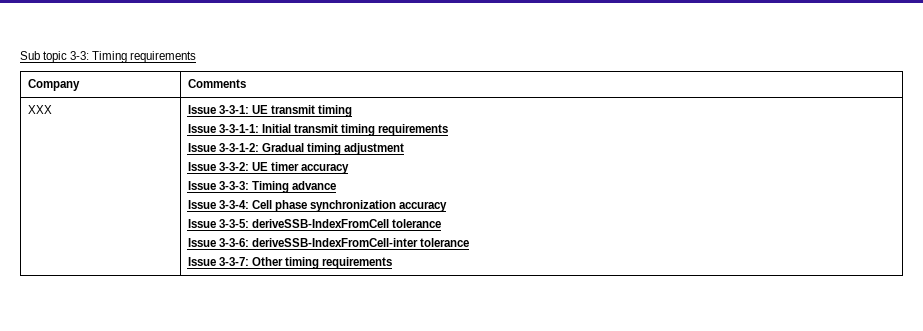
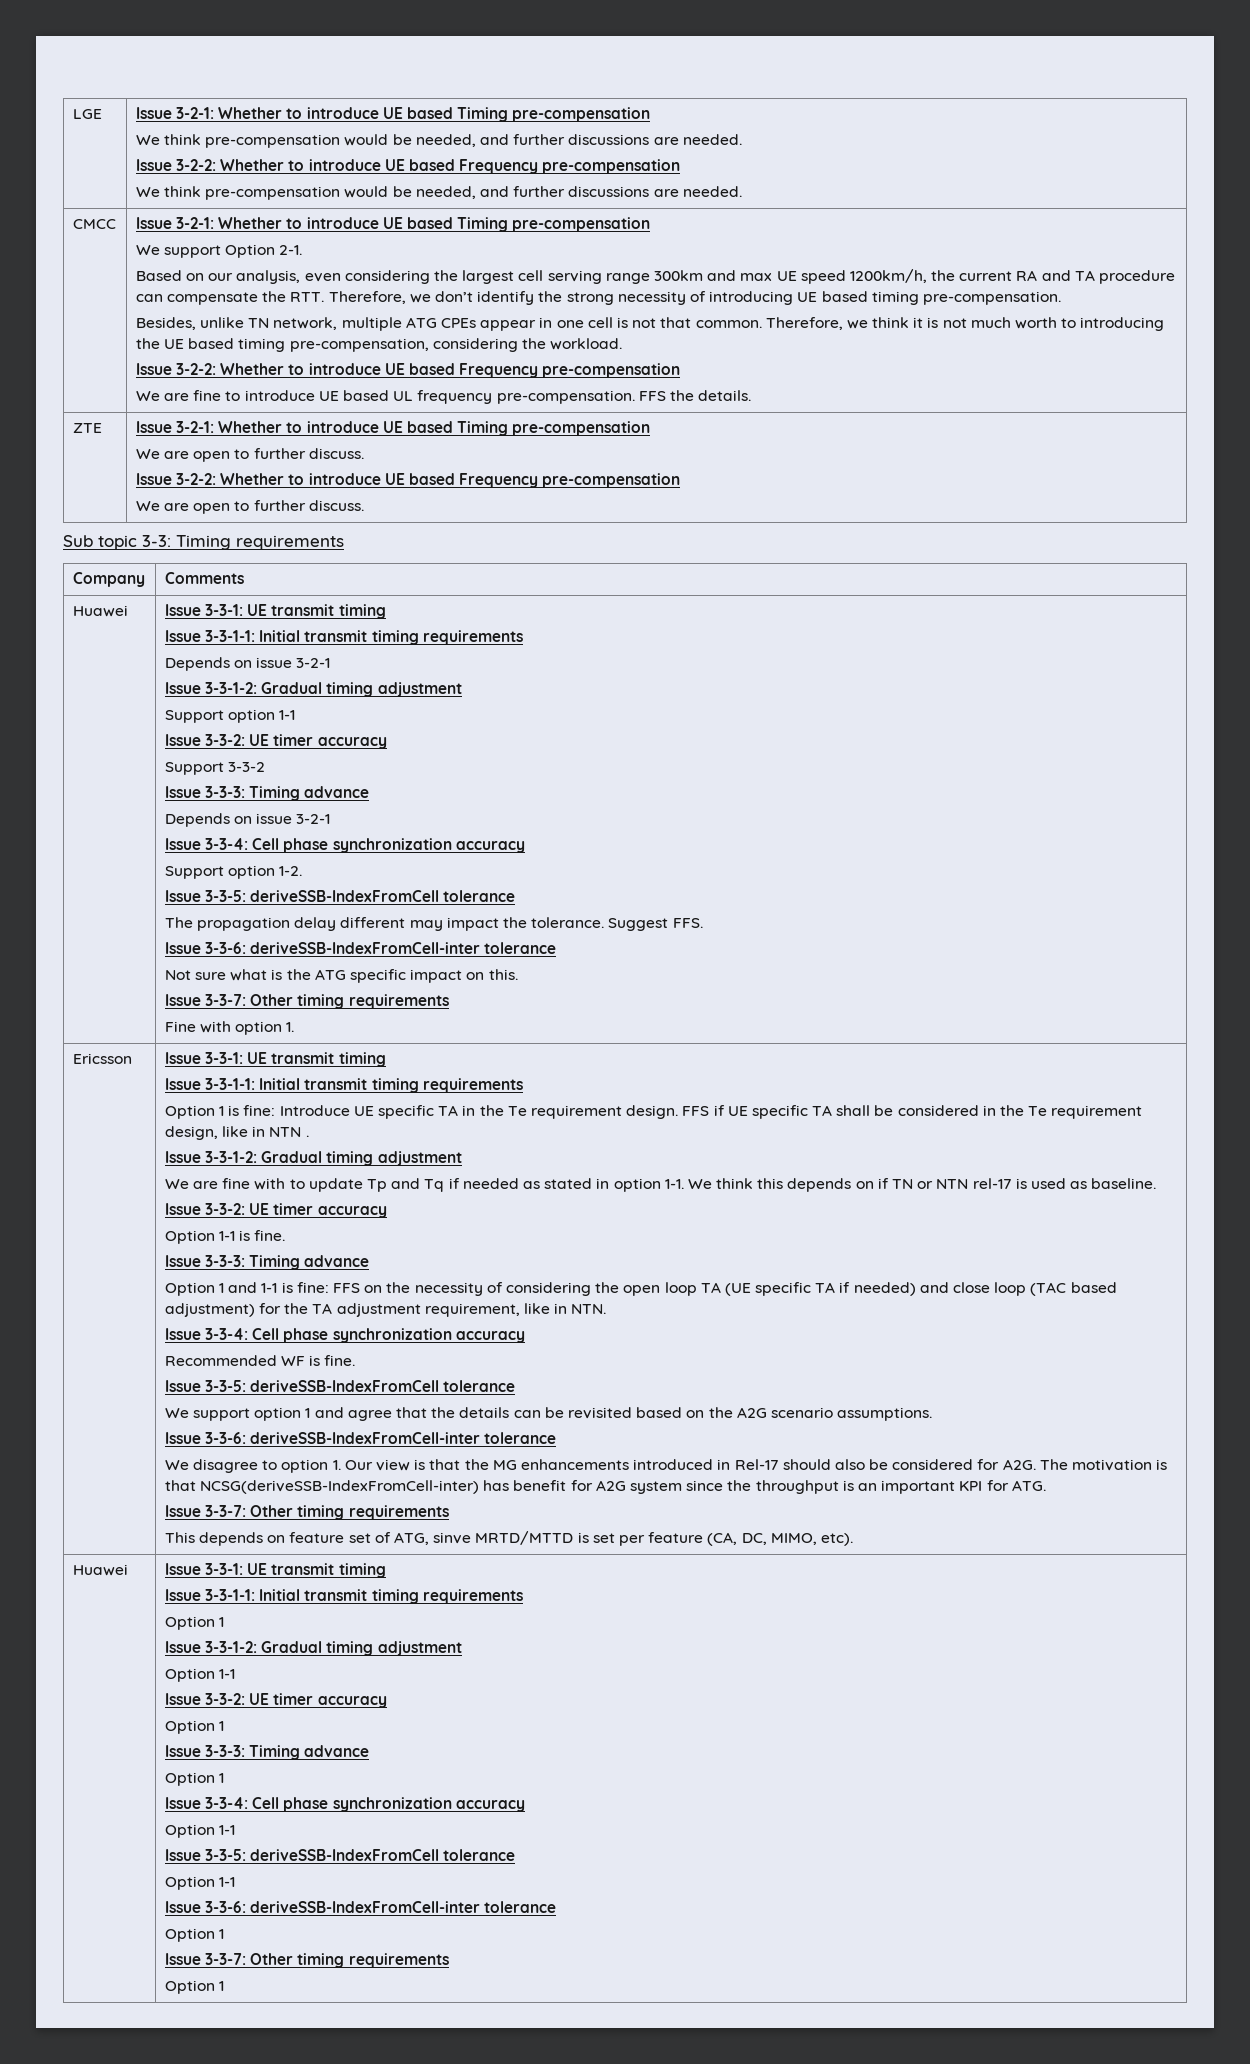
(20, 55) none -> [72,109,102,119] [135,107,651,122] [135,134,742,148] [135,159,681,174] [135,186,742,200] [72,219,116,229] [135,217,651,232] [135,244,303,258] [135,269,1175,284] [135,291,1061,305] [135,317,1165,331] [135,338,623,352] [135,363,681,378] [135,390,752,404] [72,423,102,433] [135,421,651,436] [135,448,364,462] [135,473,681,488] [135,500,364,514] LGE | Issue 3-2-1: Whether to introduce UE based Timing pre-compensation // We think pre-compensation would be needed, and further discussions are needed. // Issue 3-2-2: Whether to introduce UE based Frequency pre-compensation // We think pre-compensation would be needed, and further discussions are needed. // CMCC | Issue 3-2-1: Whether to introduce UE based Timing pre-compensation // We support Option 2-1. // Based on our analysis, even considering the largest cell serving range 300km and max UE speed 1200km/h, the current RA and TA procedure can compensate the RTT. Therefore, we don’t identify the strong necessity of introducing UE based timing pre-compensation. // Besides, unlike TN network, multiple ATG CPEs appear in one cell is not that common. Therefore, we think it is not much worth to introducing the UE based timing pre-compensation, considering the workload. // Issue 3-2-2: Whether to introduce UE based Frequency pre-compensation // We are fine to introduce UE based UL frequency pre-compensation. FFS the details. // ZTE | Issue 3-2-1: Whether to introduce UE based Timing pre-compensation // We are open to further discuss. // Issue 3-2-2: Whether to introduce UE based Frequency pre-compensation // We are open to further discuss. //
[27,105,52,114] XXX -> [72,605,128,617] Huawei
[187,143,404,155] [187,162,349,174] [187,181,336,193] [187,200,448,212] [187,219,441,228] [187,238,469,247] [187,257,392,269] // Issue 3-3-1-2: Gradual timing adjustment // Issue 3-3-2: UE timer accuracy // Issue 3-3-3: Timing advance // Issue 3-3-4: Cell phase synchronization accuracy // Issue 3-3-5: deriveSSB-IndexFromCell tolerance // Issue 3-3-6: deriveSSB-IndexFromCell-inter tolerance // Issue 3-3-7: Other timing requirements -> [164,657,331,671] [164,682,462,697] [164,709,296,723] [164,734,387,749] [164,762,266,775] [164,786,370,801] [164,813,331,827] [164,838,525,853] [164,865,303,879] [164,890,516,902] [164,917,703,931] [164,942,557,954] [164,969,518,983] [164,994,449,1009] [164,1021,295,1035] [72,1053,132,1064] [164,1052,386,1067] [164,1078,523,1093] [164,1105,1143,1119] [164,1126,309,1140] [164,1151,462,1166] [164,1178,1157,1192] [164,1203,387,1218] [164,1230,286,1244] [164,1255,370,1270] [164,1282,1117,1296] [164,1303,607,1317] [164,1328,525,1343] [164,1355,356,1366] [164,1380,516,1392] [164,1407,933,1421] [164,1432,557,1444] [164,1459,1168,1473] [164,1480,1046,1494] [164,1505,449,1520] [164,1531,853,1546] [72,1564,128,1576] [164,1563,386,1578] [164,1589,523,1604] [164,1616,225,1630] [164,1641,462,1656] [164,1668,236,1682] [164,1693,387,1708] [164,1720,225,1734] [164,1745,370,1760] [164,1772,225,1786] [164,1797,525,1812] [164,1824,236,1838] [164,1849,516,1861] [164,1876,236,1890] [164,1901,557,1913] [164,1928,225,1942] [164,1953,449,1968] [164,1980,225,1994] // Depends on issue 3-2-1 // Issue 3-3-1-2: Gradual timing adjustment // Support option 1-1 // Issue 3-3-2: UE timer accuracy // Support 3-3-2 // Issue 3-3-3: Timing advance // Depends on issue 3-2-1 // Issue 3-3-4: Cell phase synchronization accuracy // Support option 1-2. // Issue 3-3-5: deriveSSB-IndexFromCell tolerance // The propagation delay different may impact the tolerance. Suggest FFS. // Issue 3-3-6: deriveSSB-IndexFromCell-inter tolerance // Not sure what is the ATG specific impact on this. // Issue 3-3-7: Other timing requirements // Fine with option 1. // Ericsson | Issue 3-3-1: UE transmit timing // Issue 3-3-1-1: Initial transmit timing requirements // Option 1 is fine: Introduce UE specific TA in the Te requirement design. FFS if UE specific TA shall be considered in the Te requirement design, like in NTN . // Issue 3-3-1-2: Gradual timing adjustment // We are fine with to update Tp and Tq if needed as stated in option 1-1. We think this depends on if TN or NTN rel-17 is used as baseline. // Issue 3-3-2: UE timer accuracy // Option 1-1 is fine. // Issue 3-3-3: Timing advance // Option 1 and 1-1 is fine: FFS on the necessity of considering the open loop TA (UE specific TA if needed) and close loop (TAC based adjustment) for the TA adjustment requirement, like in NTN. // Issue 3-3-4: Cell phase synchronization accuracy // Recommended WF is fine. // Issue 3-3-5: deriveSSB-IndexFromCell tolerance // We support option 1 and agree that the details can be revisited based on the A2G scenario assumptions. // Issue 3-3-6: deriveSSB-IndexFromCell-inter tolerance // We disagree to option 1. Our view is that the MG enhancements introduced in Rel-17 should also be considered for A2G. The motivation is that NCSG(deriveSSB-IndexFromCell-inter) has benefit for A2G system since the throughput is an important KPI for ATG. // Issue 3-3-7: Other timing requirements // This depends on feature set of ATG, sinve MRTD/MTTD is set per feature (CA, DC, MIMO, etc). // Huawei | Issue 3-3-1: UE transmit timing // Issue 3-3-1-1: Initial transmit timing requirements // Option 1 // Issue 3-3-1-2: Gradual timing adjustment // Option 1-1 // Issue 3-3-2: UE timer accuracy // Option 1 // Issue 3-3-3: Timing advance // Option 1 // Issue 3-3-4: Cell phase synchronization accuracy // Option 1-1 // Issue 3-3-5: deriveSSB-IndexFromCell tolerance // Option 1-1 // Issue 3-3-6: deriveSSB-IndexFromCell-inter tolerance // Option 1 // Issue 3-3-7: Other timing requirements // Option 1

